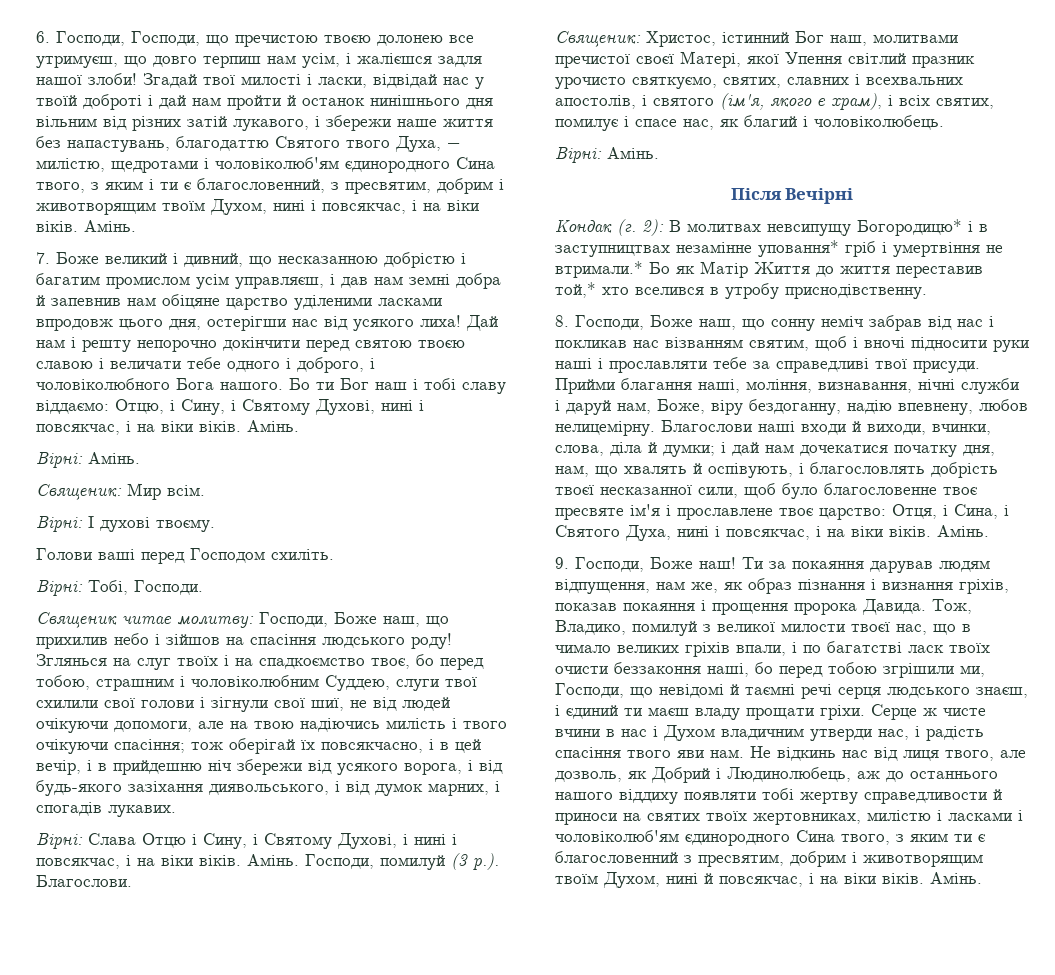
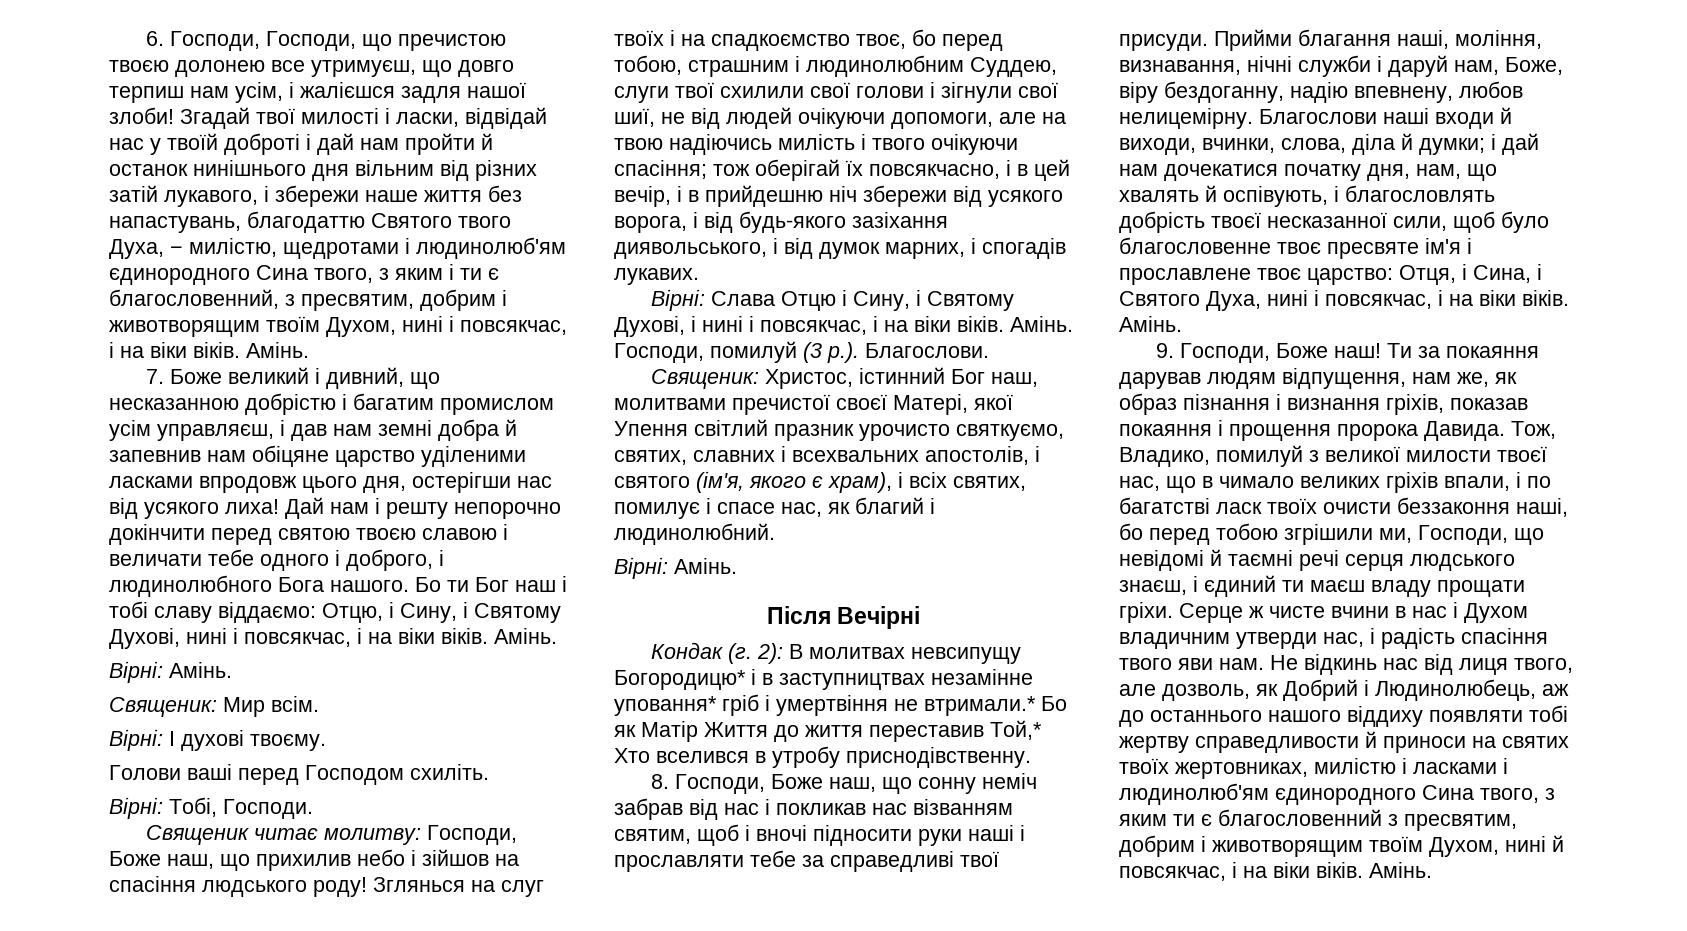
[215,157,339,169] чоловіколюб'ям -> [416,237,566,259] людинолюб'ям
[36,378,170,390] чоловіколюбного -> [109,575,272,597] людинолюбного
[191,675,319,687] чоловіколюбним -> [806,55,964,77] людинолюбним
[814,115,944,130] чоловіколюбець. -> [614,523,775,545] людинолюбний.
[555,282,629,298] той,* хто -> [990,720,1042,740] [614,748,650,763] Той,* Хто
[555,830,679,842] чоловіколюб'ям -> [1119,783,1269,805] людинолюб'ям

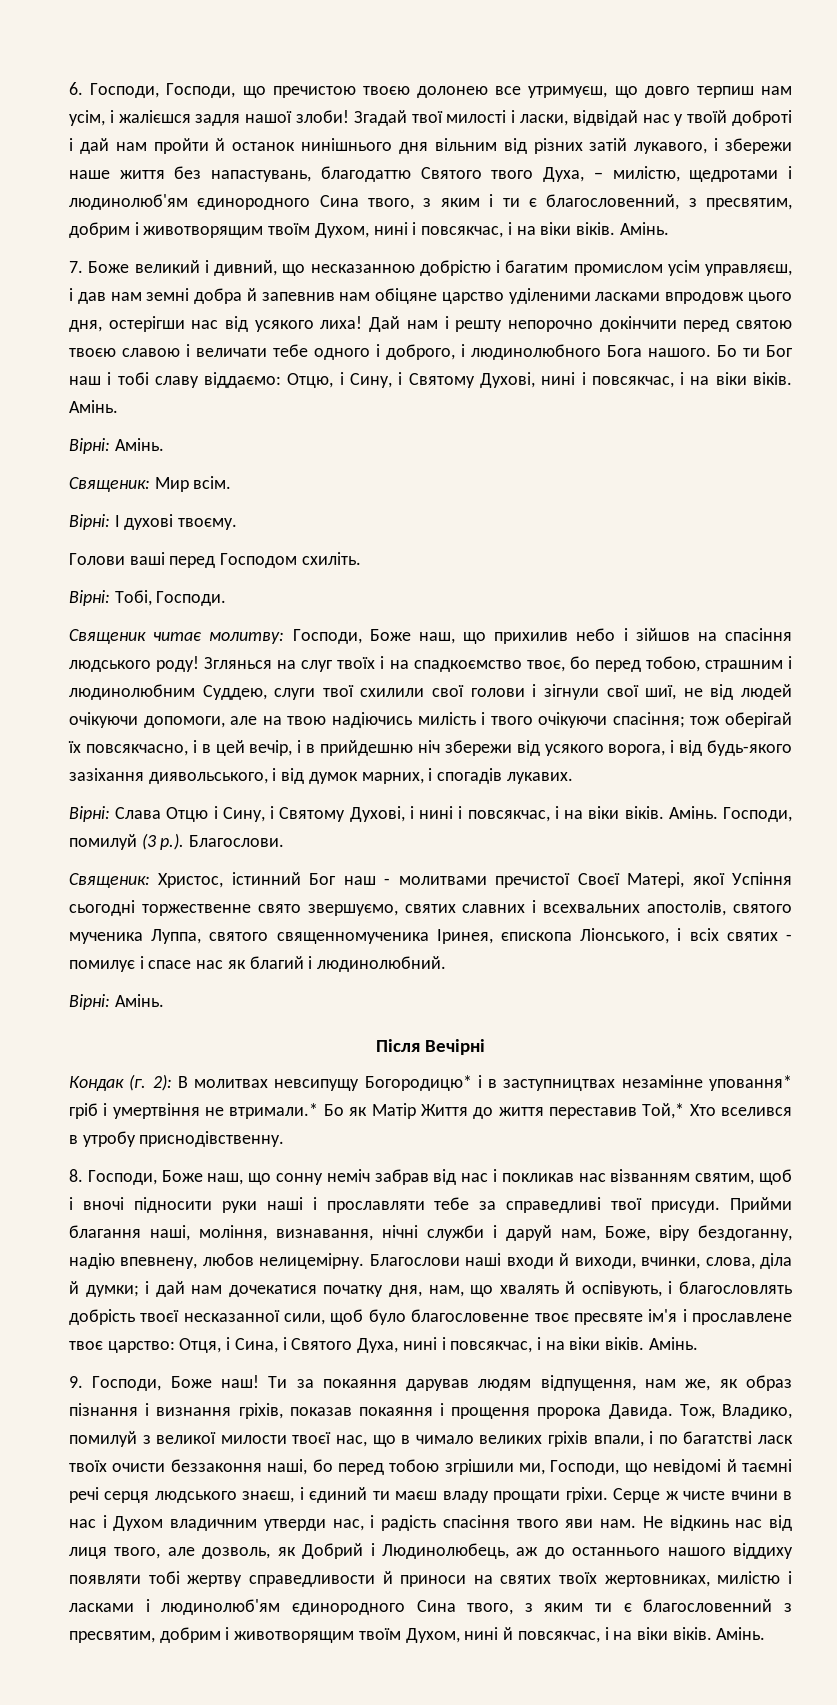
[991,372,1039,387] наш, -> [343,876,391,885] наш -
[836,394,887,410] своєї -> [577,873,620,885] Своєї
[614,419,1064,441] [614,446,1040,465] [614,471,1026,493] Упення світлий празник урочисто святкуємо, святих, славних і всехвальних апостолів, і святого (ім'я, якого є храм), і всіх святих, -> [732,872,792,885] [69,900,793,916] [69,928,793,944] Успіння сьогодні торжественне свято звершуємо, святих славних і всехвальних апостолів, святого мученика Луппа, святого священномученика Іринея, єпископа Ліонського, і всіх святих -
[781,502,822,517] нас, -> [196,960,224,969] нас

